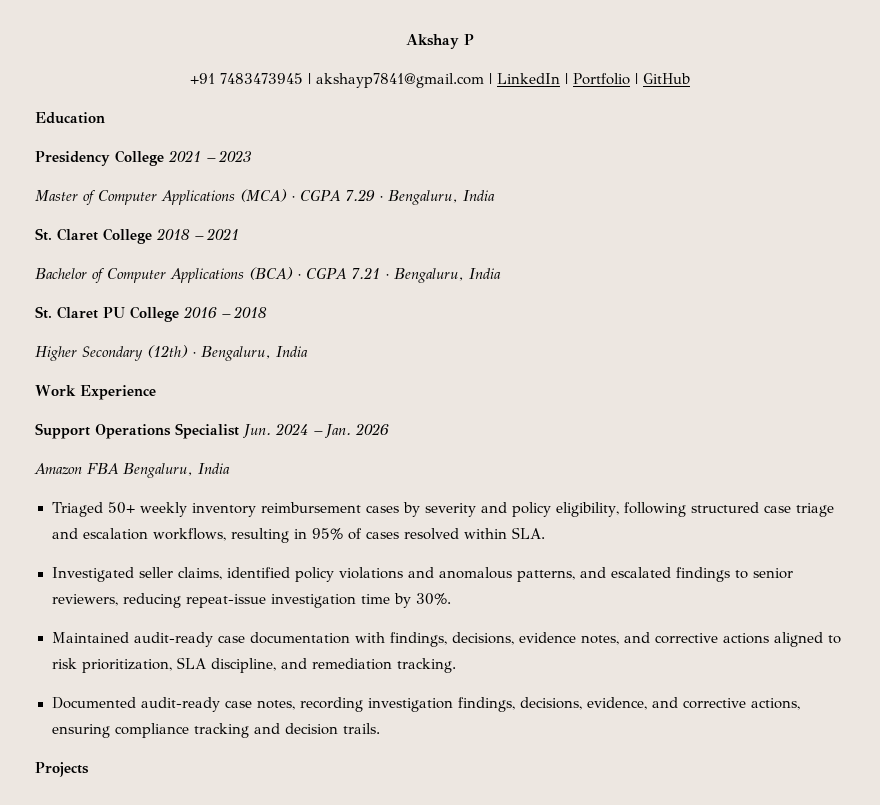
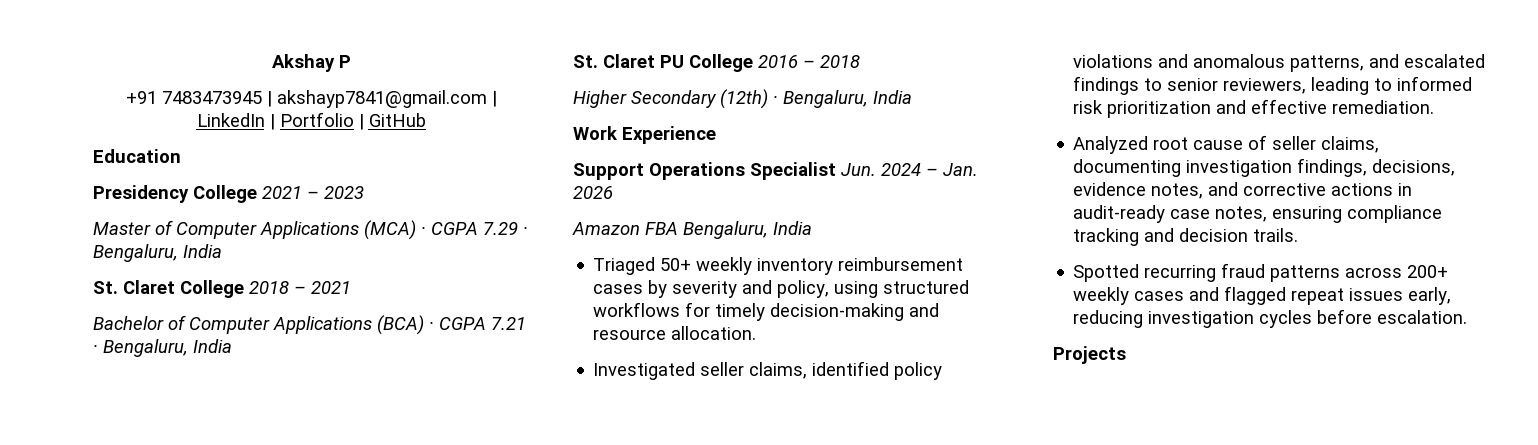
[512,502,835,517] [51,527,545,543] policy eligibility, following structured case triage and escalation workflows, resulting in 95% of cases resolved within SLA. -> [777,280,970,298] [593,302,940,321] [593,326,757,340] policy, using structured workflows for timely decision-making and resource allocation.
[122,593,451,608] [51,632,385,647] reducing repeat-issue investigation time by 30%. // Maintained audit-ready case documentation with -> [1311,76,1473,95] [1073,99,1435,118] [1073,135,1380,154] [1073,159,1293,177] leading to informed risk prioritization and effective remediation. // Analyzed root cause of seller claims, documenting investigation
[773,632,841,647] [51,657,456,673] [51,697,800,712] aligned to risk prioritization, SLA discipline, and remediation tracking. // Documented audit-ready case notes, recording investigation findings, decisions, evidence, and corrective actions, -> [1398,183,1413,196] [1073,205,1268,223] in audit-ready case notes,
(380, 728) none -> [1073,263,1449,282] [1073,286,1452,305] [1073,309,1468,328] // Spotted recurring fraud patterns across 200+ weekly cases and flagged repeat issues early, reducing investigation cycles before escalation.

